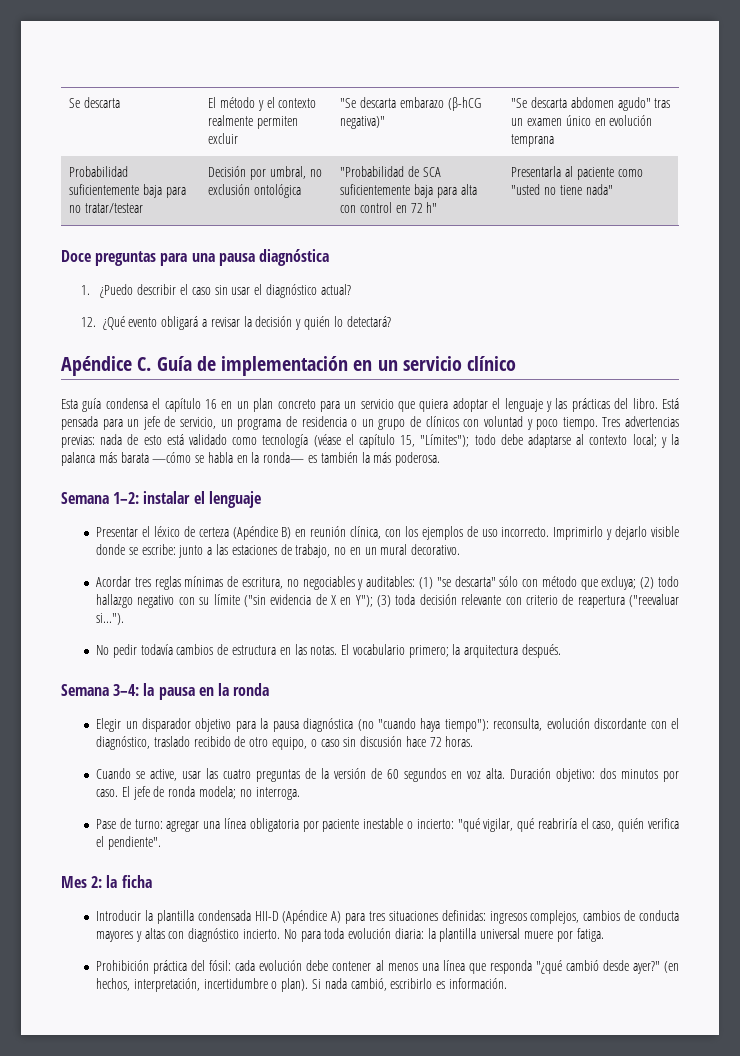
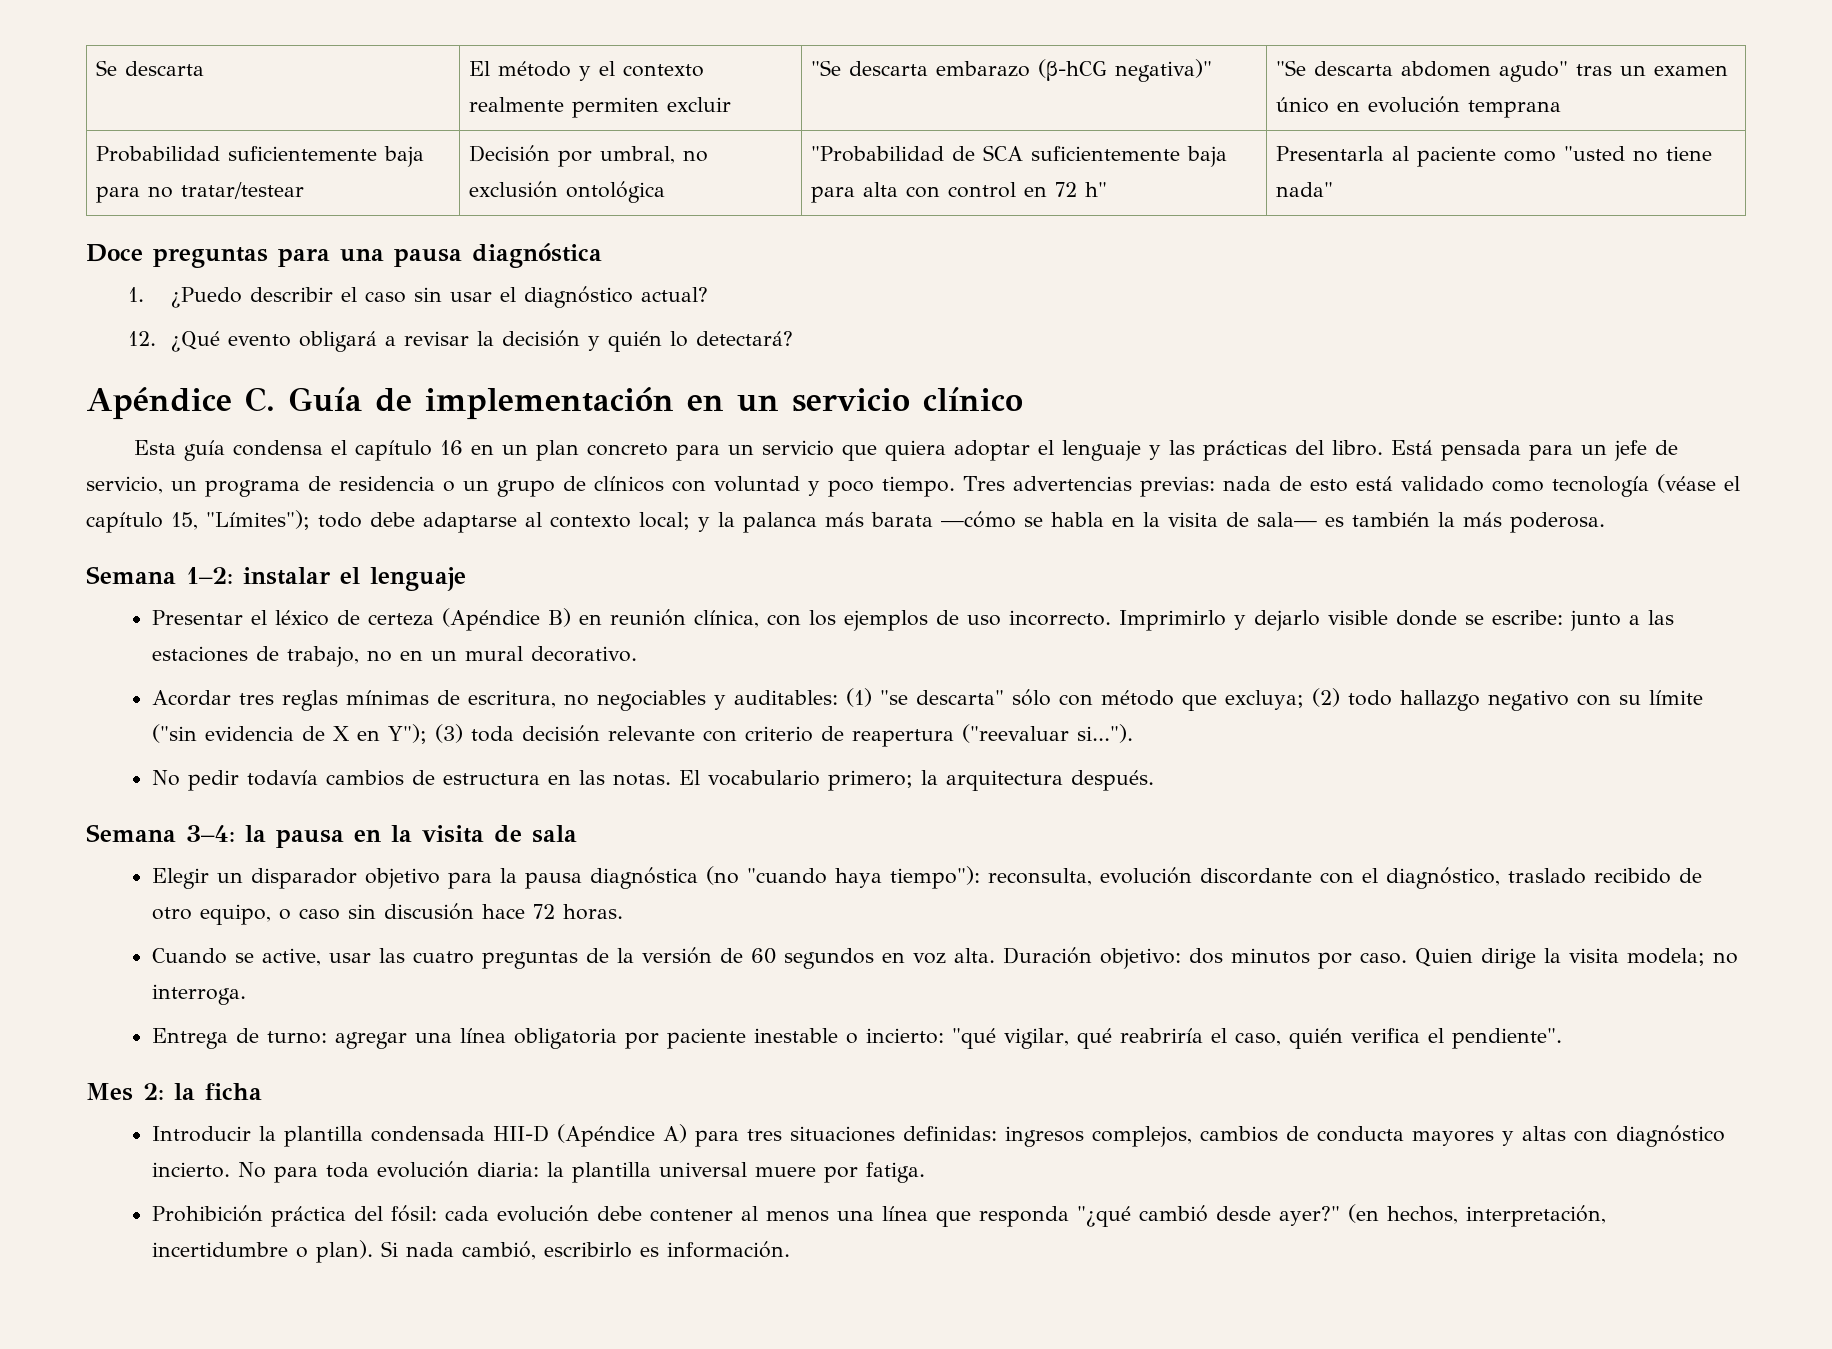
[263,452,305,463] ronda— -> [1168,512,1317,527] visita de sala—
[233,683,270,696] ronda -> [422,825,577,843] visita de sala
[121,786,196,800] El jefe de ronda -> [1415,948,1620,969] Quien dirige la visita
[96,819,117,829] Pase -> [152,1028,229,1049] Entrega

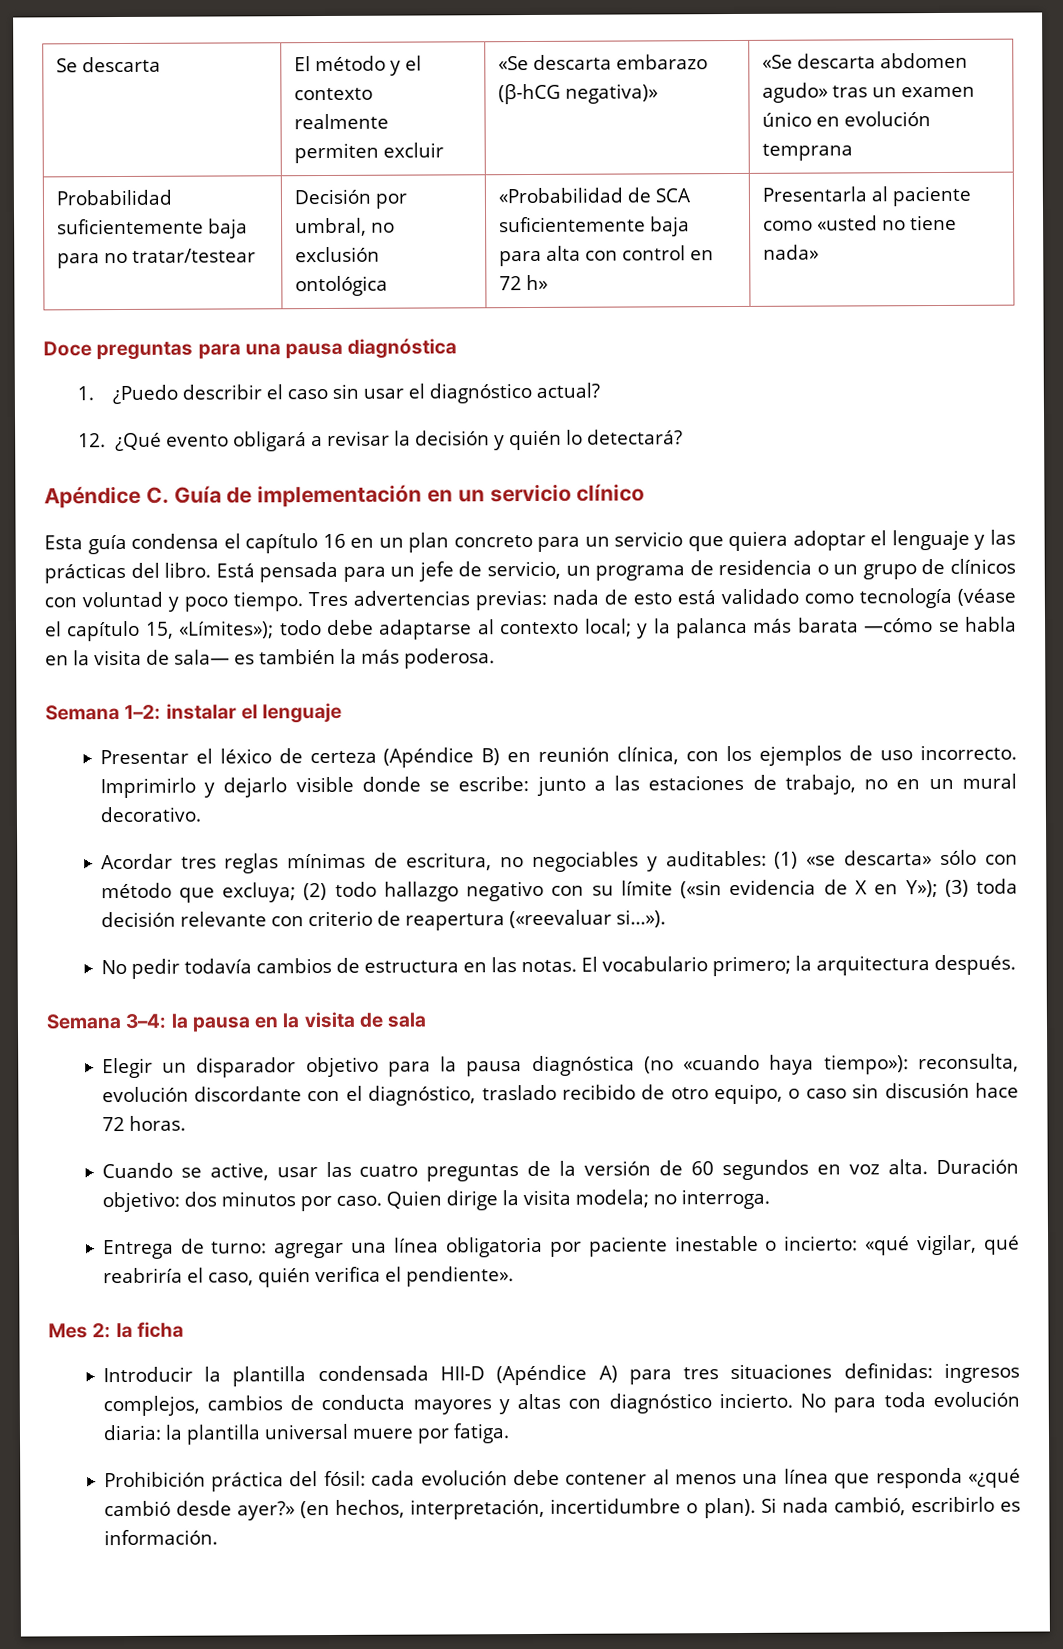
[811,60,842,76] "Se -> [498,56,530,71] «Se
[1115,59,1213,82] [1276,60,1307,76] negativa)" | "Se -> [565,83,659,104] [762,54,794,69] negativa)» | «Se
[1499,61,1569,82] agudo" -> [762,82,829,103] agudo»
[811,146,945,162] "Probabilidad -> [498,187,624,204] «Probabilidad
[1085,182,1108,197] h" -> [526,274,549,291] h»
[1564,146,1626,161] "usted -> [817,215,879,231] «usted
[1276,182,1334,197] nada" -> [763,244,820,260] nada»
[206,510,310,530] "Límites"); -> [178,620,275,639] «Límites»);
[880,690,1005,705] "se descarta" -> [806,850,933,866] «se descarta»
[152,724,198,743] ("sin -> [680,880,723,899] («sin
[388,724,428,744] Y"); -> [905,880,938,898] Y»);
[962,724,1134,743] ("reevaluar si..."). -> [508,909,666,929] («reevaluar si...»).
[747,866,981,889] "cuando haya tiempo"): -> [683,1054,909,1075] «cuando haya tiempo»):
[952,1028,997,1049] "qué -> [865,1236,911,1256] «qué
[1452,1028,1563,1049] pendiente". -> [405,1266,514,1287] pendiente».
[1077,1206,1132,1227] "¿qué -> [968,1468,1022,1488] «¿qué
[1279,1206,1341,1226] ayer?" -> [236,1501,295,1521] ayer?»

